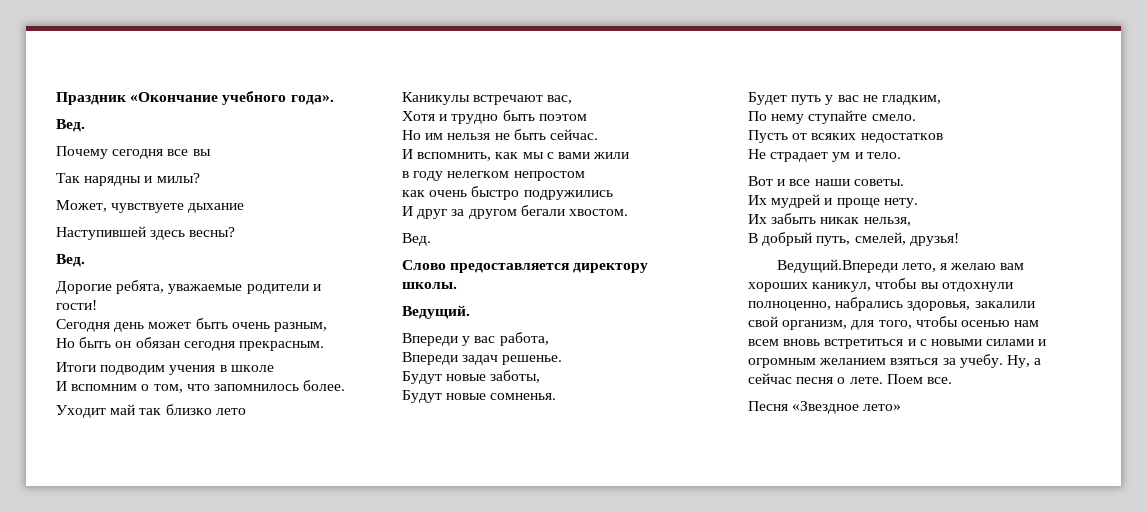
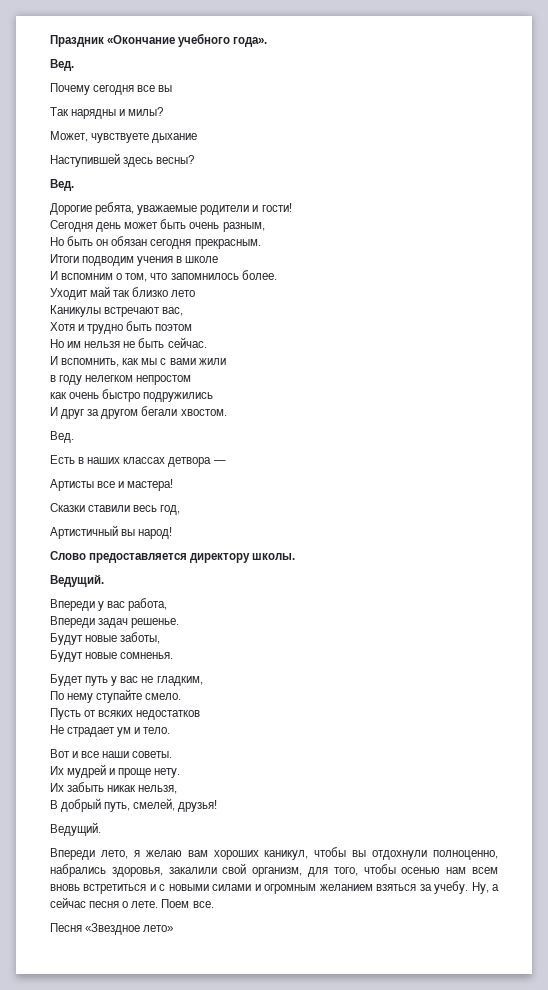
(431, 239) none -> [50,455,226,467] [50,479,174,491] [50,503,181,515] [50,525,173,539] // Есть в наших классах детвора — // Артисты все и мастера! // Сказки ставили весь год, // Артистичный вы народ!
[776,259,898,273] Ведущий.Впереди -> [50,822,101,836] [50,848,95,860] Ведущий. // Впереди

